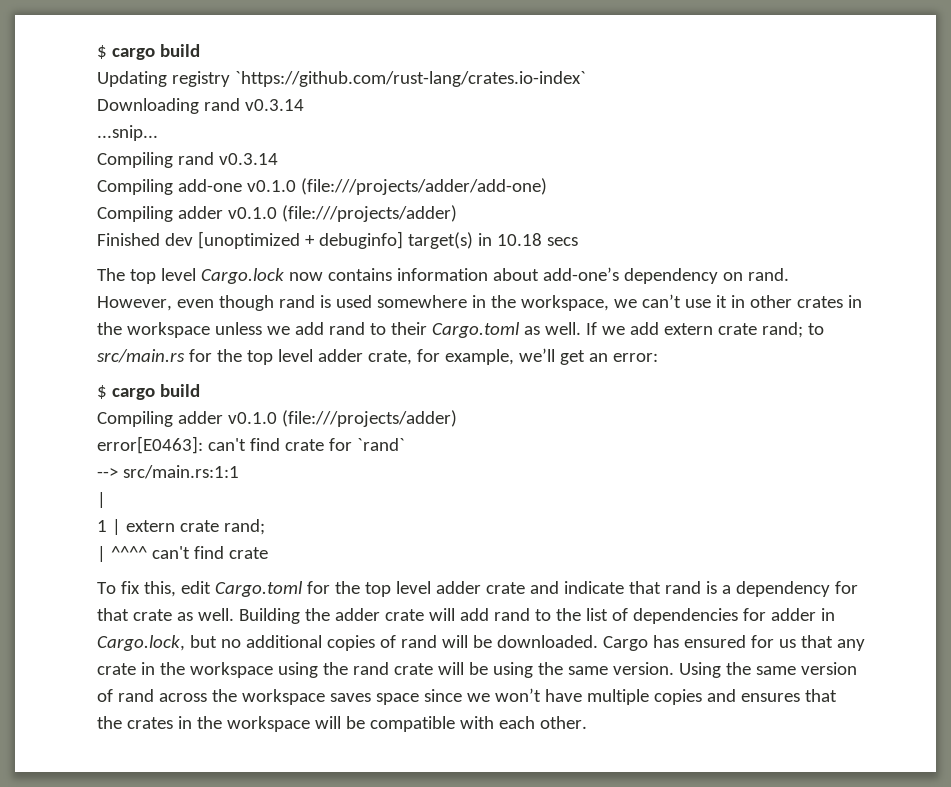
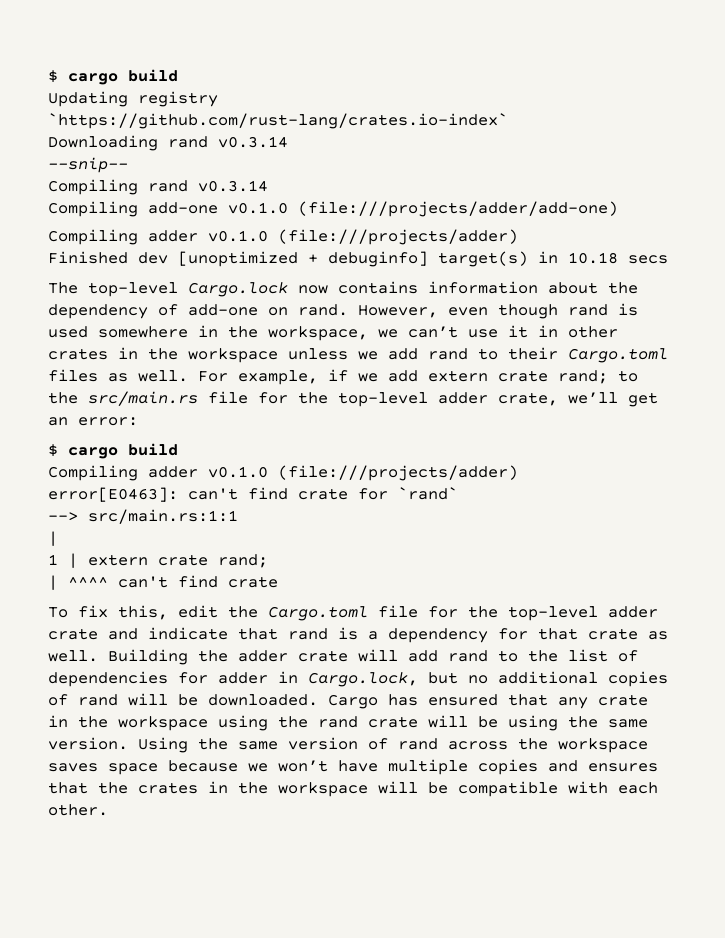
[97,125,158,141] ...snip... -> [48,157,128,173] --snip--
[129,268,196,284] top level -> [88,282,178,297] top-level
[542,267,718,284] add-one’s dependency -> [608,282,638,294] [48,304,258,319] the dependency of add-one
[523,322,597,335] as well. If -> [48,369,348,385] files as well. For example, if
[97,349,514,365] src/main.rs for the top level adder crate, for example, -> [48,391,558,407] the src/main.rs file for the top-level adder crate,
[214,581,431,597] Cargo.toml for the top level -> [228,605,598,621] the Cargo.toml file for the top-level
[750,635,796,648] for us -> (498, 700) none
[423,689,462,702] since -> [168,760,238,772] because

